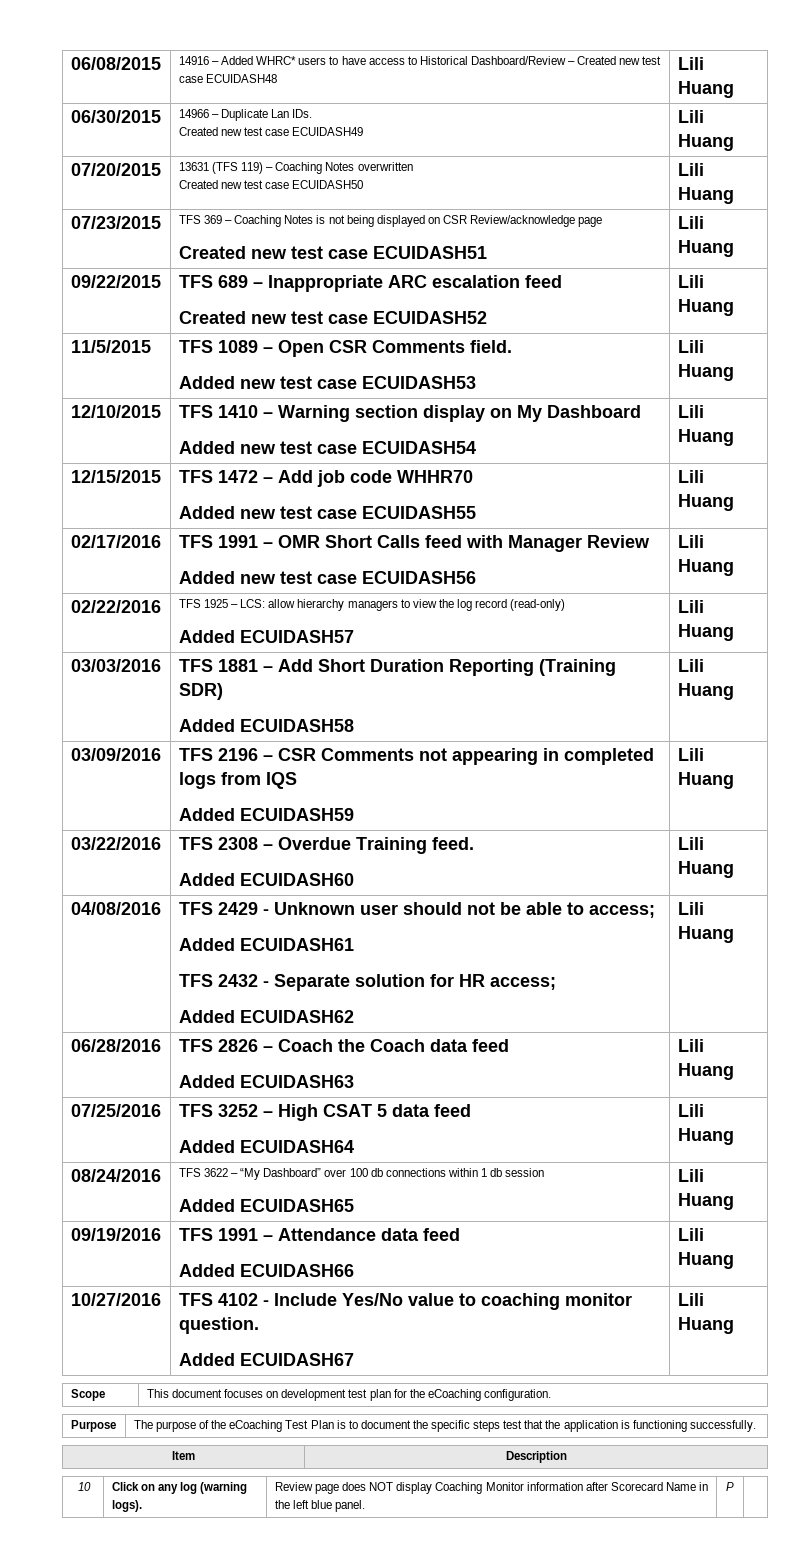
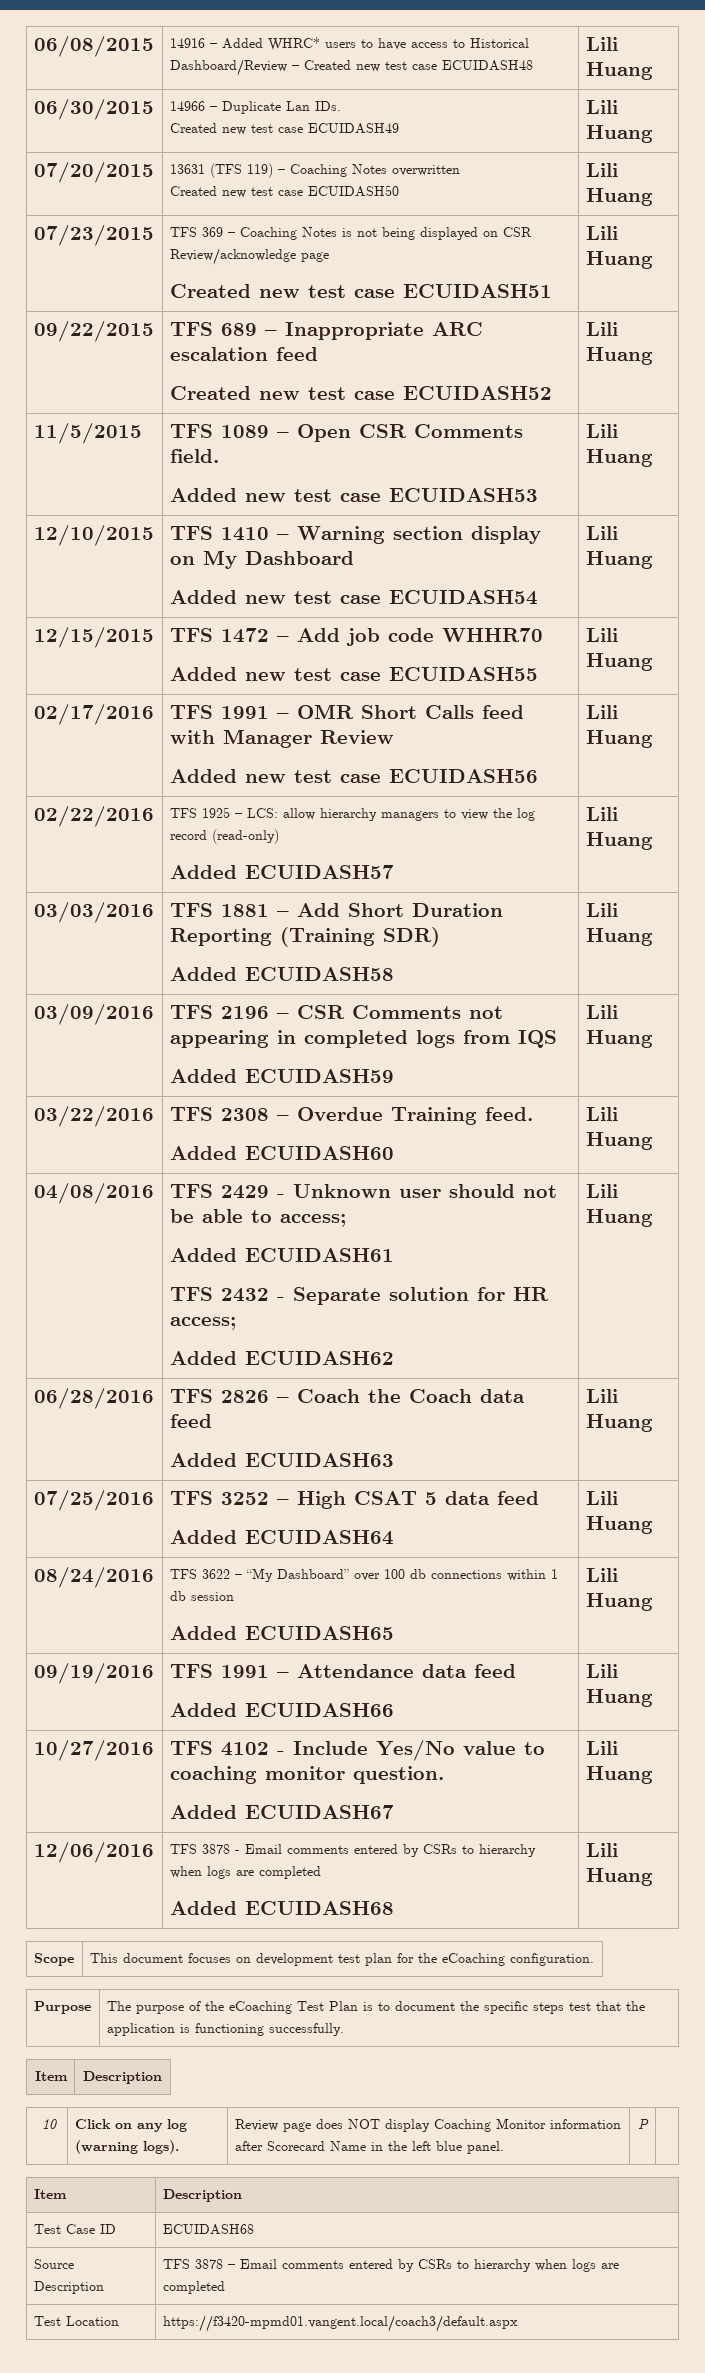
(734, 1325) none -> [33,1842,154,1863] [169,1844,536,1857] [169,1866,321,1879] [169,1901,394,1915] [585,1843,618,1857] [585,1868,653,1886] // 12/06/2016 | TFS 3878 - Email comments entered by CSRs to hierarchy when logs are completed // Added ECUIDASH68 | Lili Huang
(734, 1486) none -> [33,2189,67,2199] [162,2189,242,2202] [33,2224,116,2234] [162,2224,254,2235] [33,2259,74,2269] [33,2281,104,2294] [162,2259,619,2272] [162,2281,225,2294] [33,2316,119,2326] [162,2315,518,2332] // Item | Description // Test Case ID | ECUIDASH68 // Source Description | TFS 3878 – Email comments entered by CSRs to hierarchy when logs are completed // Test Location | https://f3420-mpmd01.vangent.local/coach3/default.aspx

